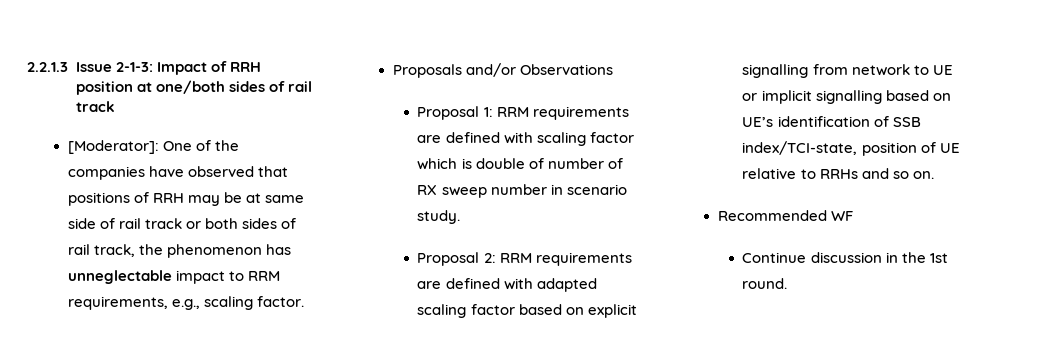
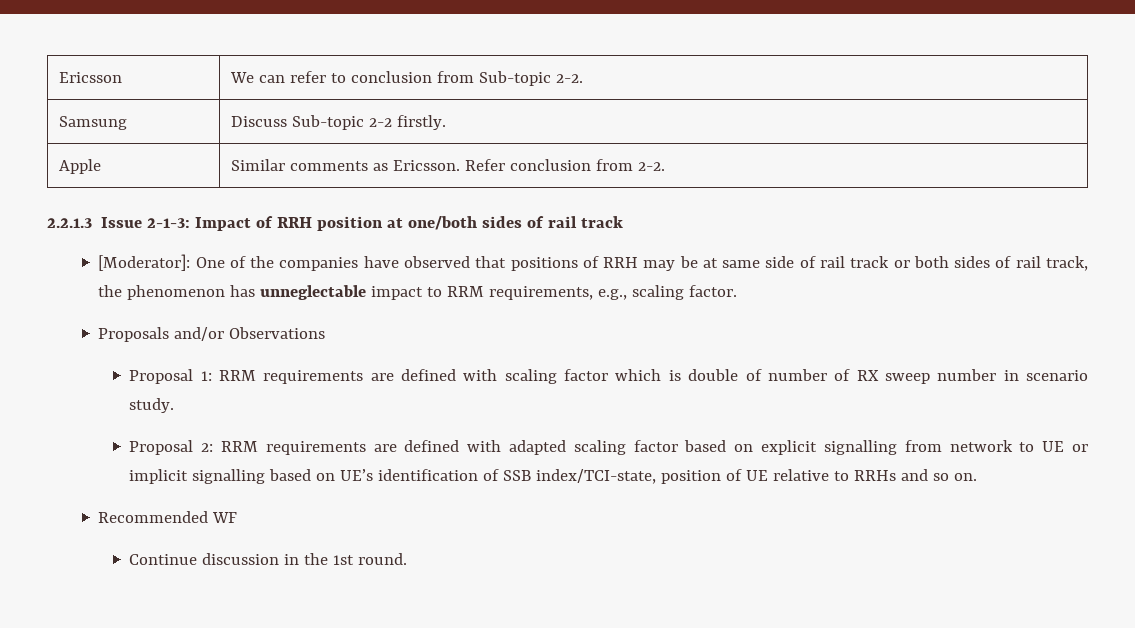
(27, 67) none -> [59,72,123,83] [230,71,584,86] [59,116,128,130] [231,115,447,130] [59,159,102,174] [231,159,666,171] Ericsson | We can refer to conclusion from Sub-topic 2-2. // Samsung | Discuss Sub-topic 2-2 firstly. // Apple | Similar comments as Ericsson. Refer conclusion from 2-2. //

